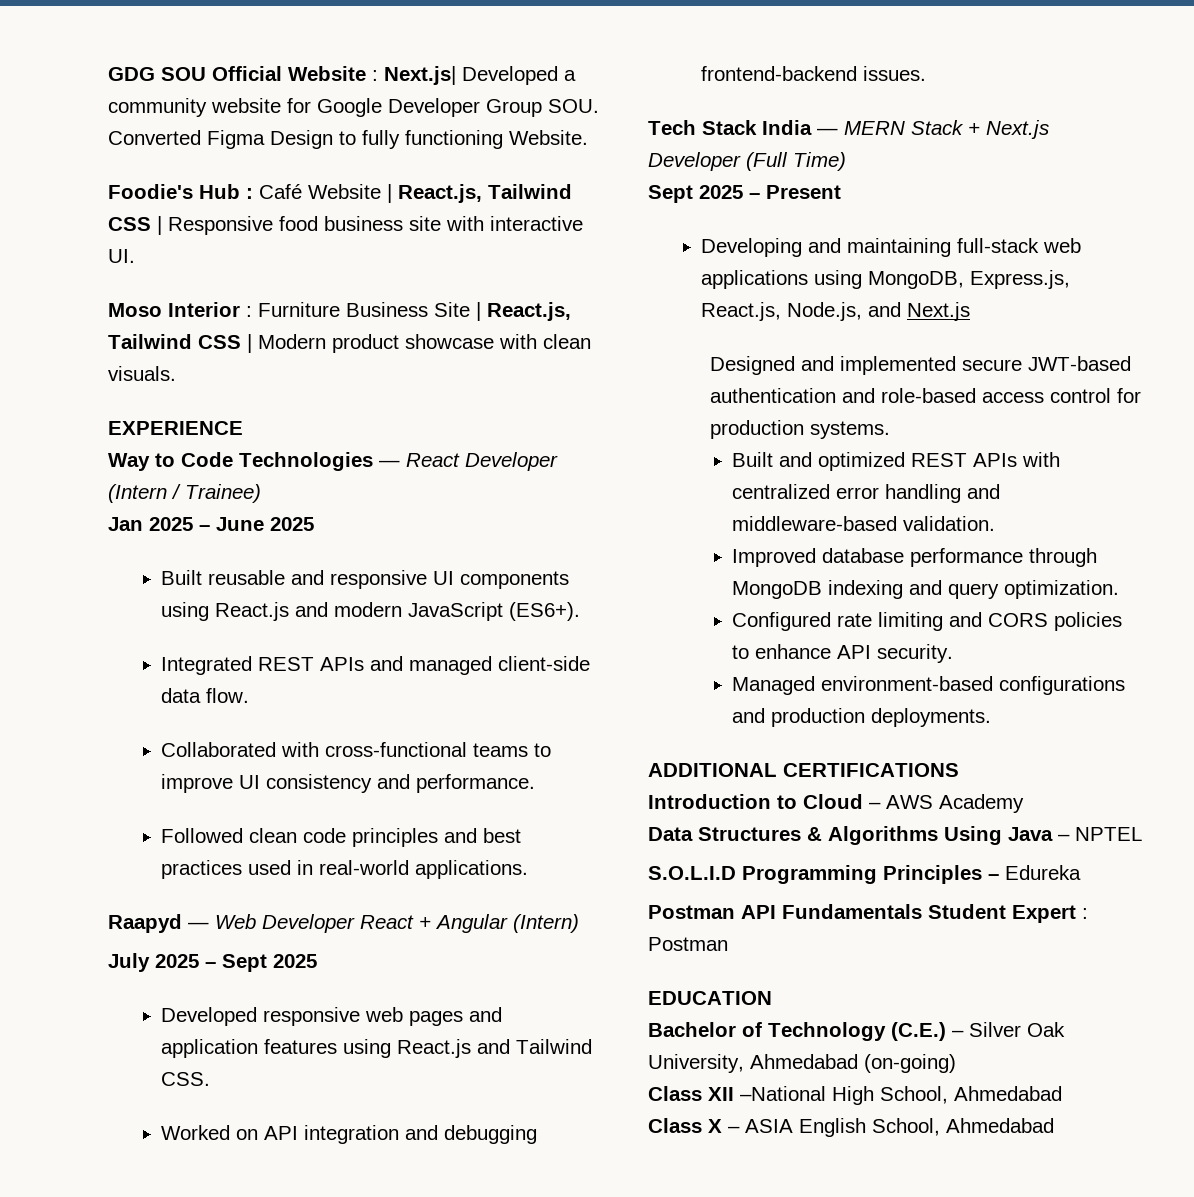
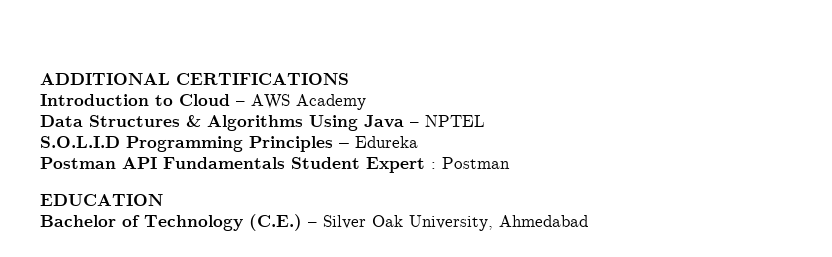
[108,66,576,85] [108,98,599,117] [108,130,588,149] [108,184,572,203] [108,216,583,235] [108,249,135,263] [108,302,571,321] [108,334,591,353] [108,366,176,381] [108,421,243,435] [108,452,558,471] [108,484,261,503] [108,517,314,531] [161,570,570,589] [161,602,581,621] [161,656,591,675] [161,688,250,703] [161,742,552,757] [161,774,536,793] [161,828,522,847] [161,860,529,879] [108,914,579,933] [108,953,317,972] [161,1007,503,1026] [161,1039,593,1058] [161,1072,211,1086] [161,1125,538,1144] [701,66,927,81] [648,120,1049,139] [648,152,846,171] [648,185,841,203] [701,238,1082,257] [701,270,1071,289] [701,302,971,321] [709,356,1131,375] [709,388,1141,403] [709,420,890,439] [732,452,1061,471] [732,484,1001,503] [732,516,996,531] [732,548,1098,567] [732,580,1120,599] [732,612,1123,631] [732,644,954,663] [732,676,1126,695] [732,708,992,727] GDG SOU Official Website : Next.js| Developed a community website for Google Developer Group SOU. Converted Figma Design to fully functioning Website. // Foodie's Hub : Café Website | React.js, Tailwind CSS | Responsive food business site with interactive UI. // Moso Interior : Furniture Business Site | React.js, Tailwind CSS | Modern product showcase with clean visuals. // EXPERIENCE // Way to Code Technologies — React Developer (Intern / Trainee) // Jan 2025 – June 2025 // Built reusable and responsive UI components using React.js and modern JavaScript (ES6+). // Integrated REST APIs and managed client-side data flow. // Collaborated with cross-functional teams to improve UI consistency and performance. // Followed clean code principles and best practices used in real-world applications. // Raapyd — Web Developer React + Angular (Intern) // July 2025 – Sept 2025 // Developed responsive web pages and application features using React.js and Tailwind CSS. // Worked on API integration and debugging frontend-backend issues. // Tech Stack India — MERN Stack + Next.js Developer (Full Time) // Sept 2025 – Present // Developing and maintaining full-stack web applications using MongoDB, Express.js, React.js, Node.js, and Next.js // Designed and implemented secure JWT-based authentication and role-based access control for production systems. // Built and optimized REST APIs with centralized error handling and middleware-based validation. // Improved database performance through MongoDB indexing and query optimization. // Configured rate limiting and CORS policies to enhance API security. // Managed environment-based configurations and production deployments. // -> (40, 79) none
[864,1054,956,1073] [648,1086,1062,1105] [648,1118,1054,1137] (on-going) // Class XII –National High School, Ahmedabad // Class X – ASIA English School, Ahmedabad -> (588, 221) none

